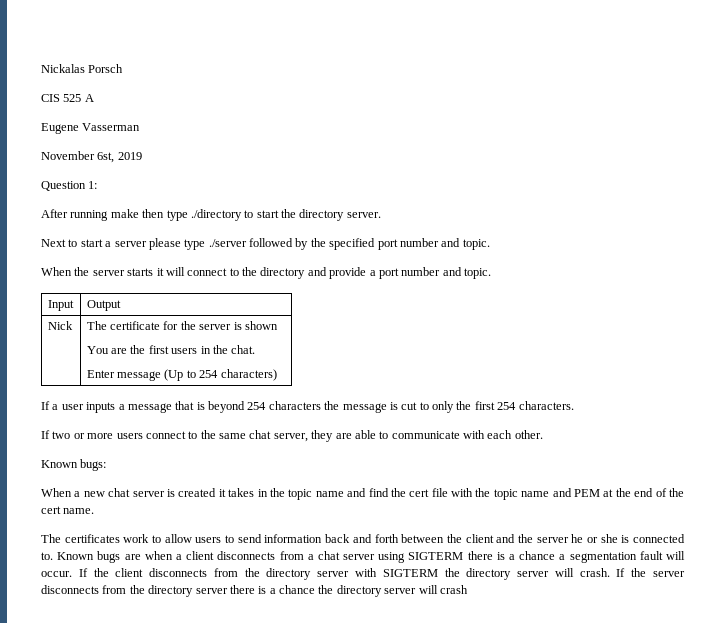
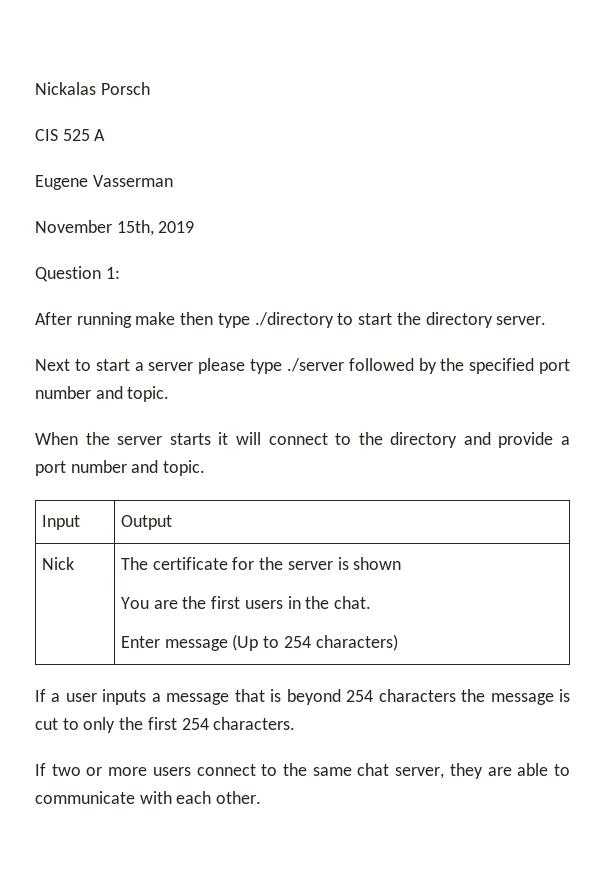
[97,152,115,163] 6st, -> [116,220,154,236] 15th,
[41,459,107,471] [41,488,684,500] [41,506,95,514] [41,534,685,543] [41,551,685,563] [41,568,686,580] [41,585,468,597] // Known bugs: // When a new chat server is created it takes in the topic name and find the cert file with the topic name and PEM at the end of the cert name. // The certificates work to allow users to send information back and forth between the client and the server he or she is connected to. Known bugs are when a client disconnects from a chat server using SIGTERM there is a chance a segmentation fault will occur. If the client disconnects from the directory server with SIGTERM the directory server will crash. If the server disconnects from the directory server there is a chance the directory server will crash -> (262, 797) none

